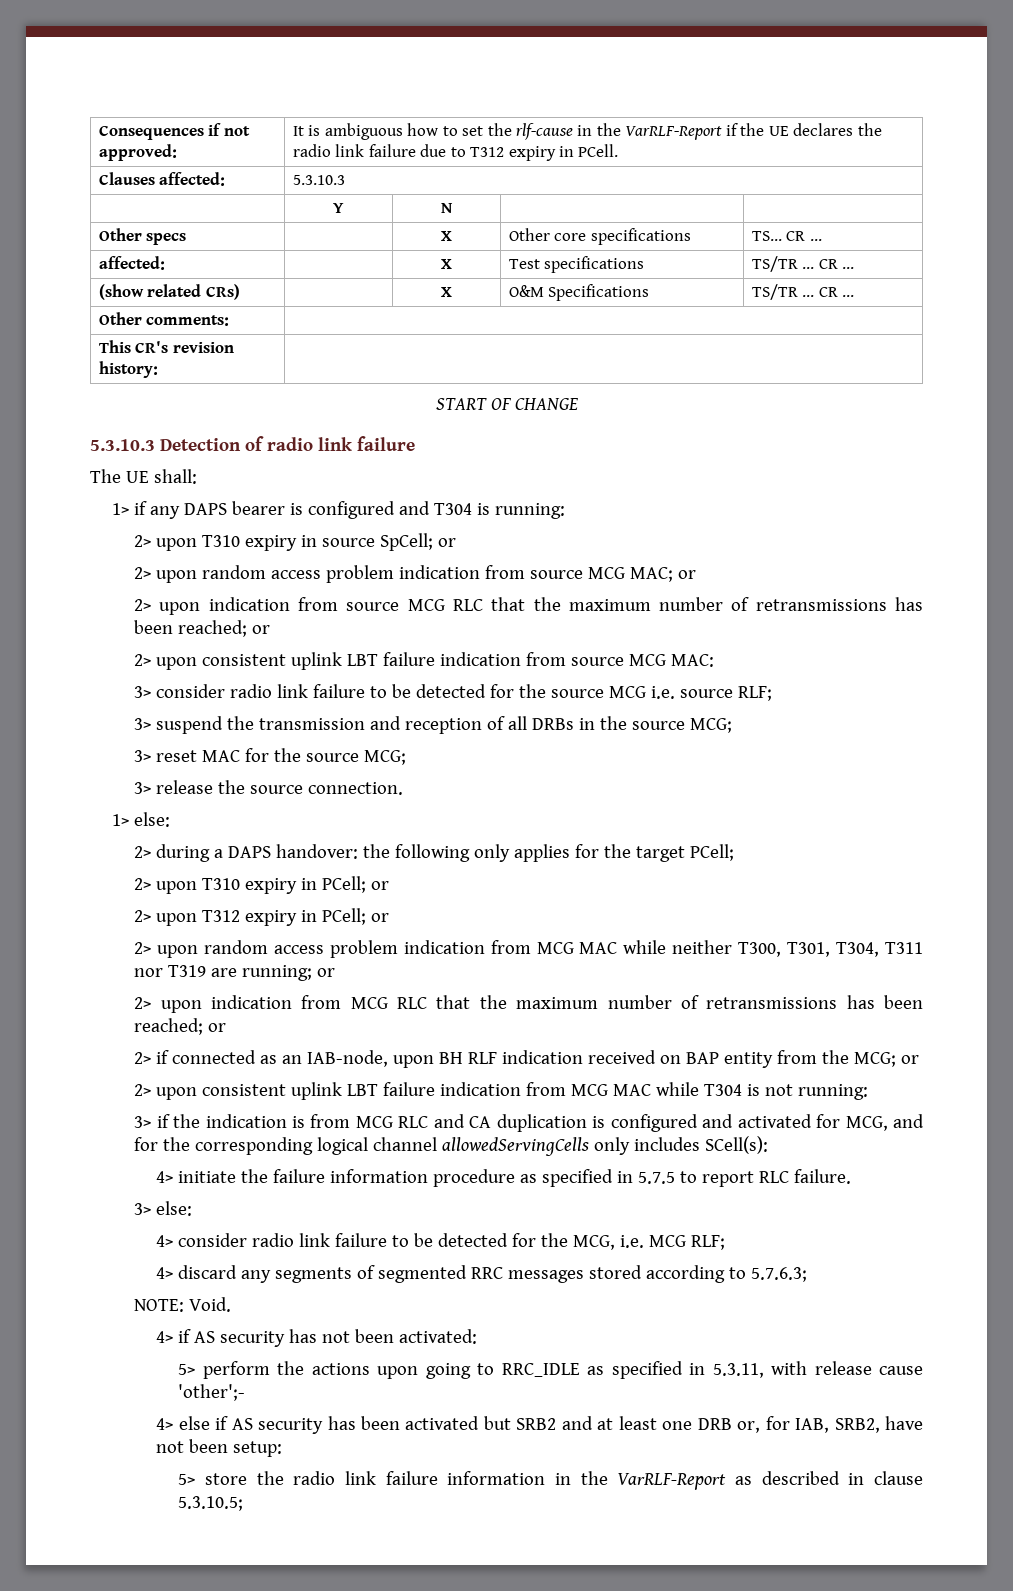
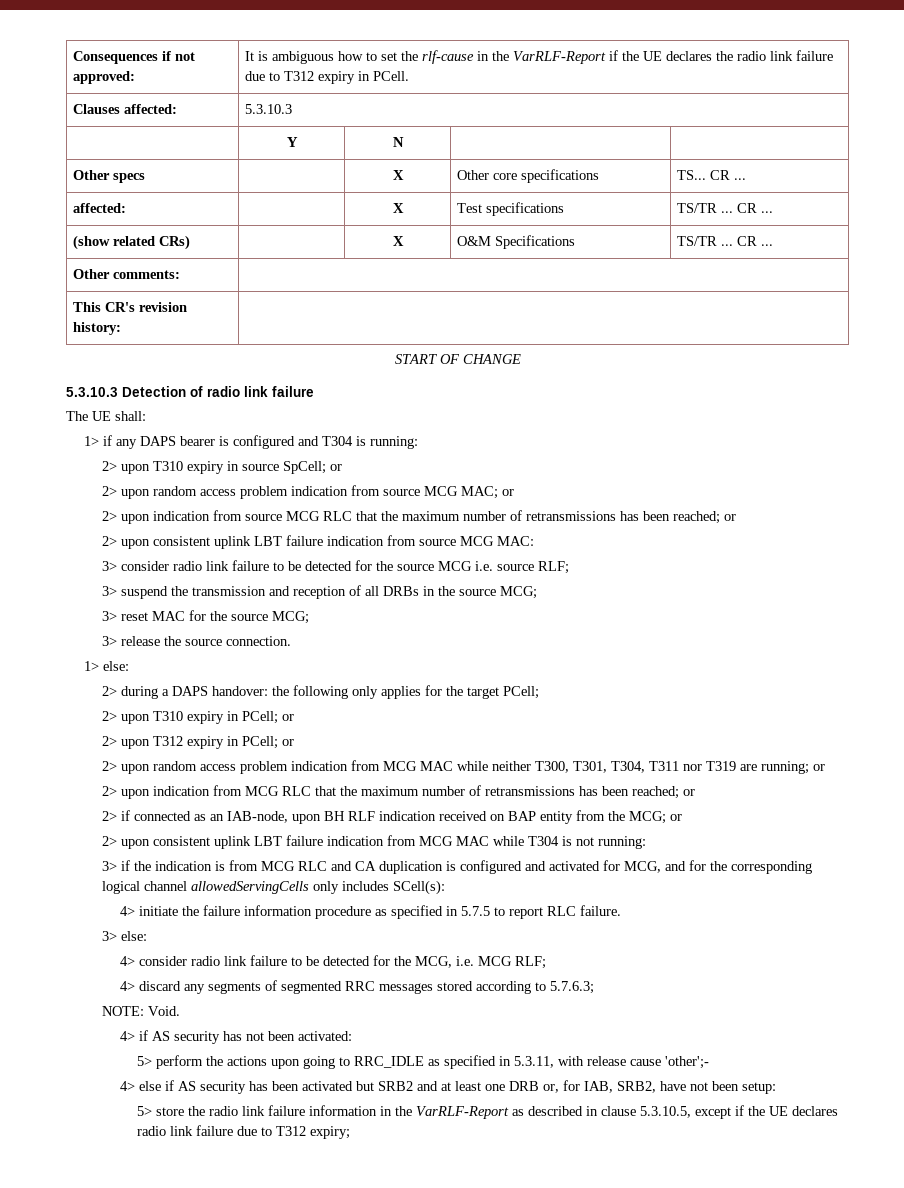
[178,1496,244,1511] 5.3.10.5; -> [640,1105,839,1119] [137,1125,351,1139] 5.3.10.5, except if the UE declares radio link failure due to T312 expiry;

